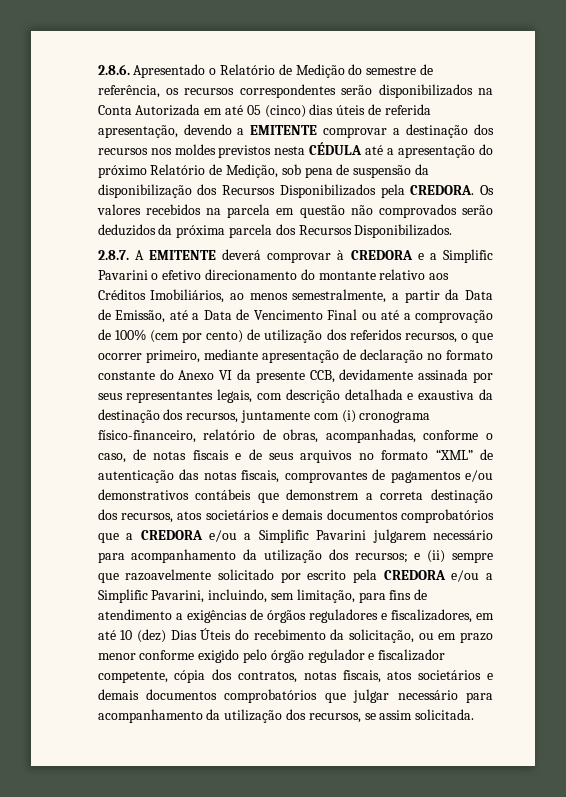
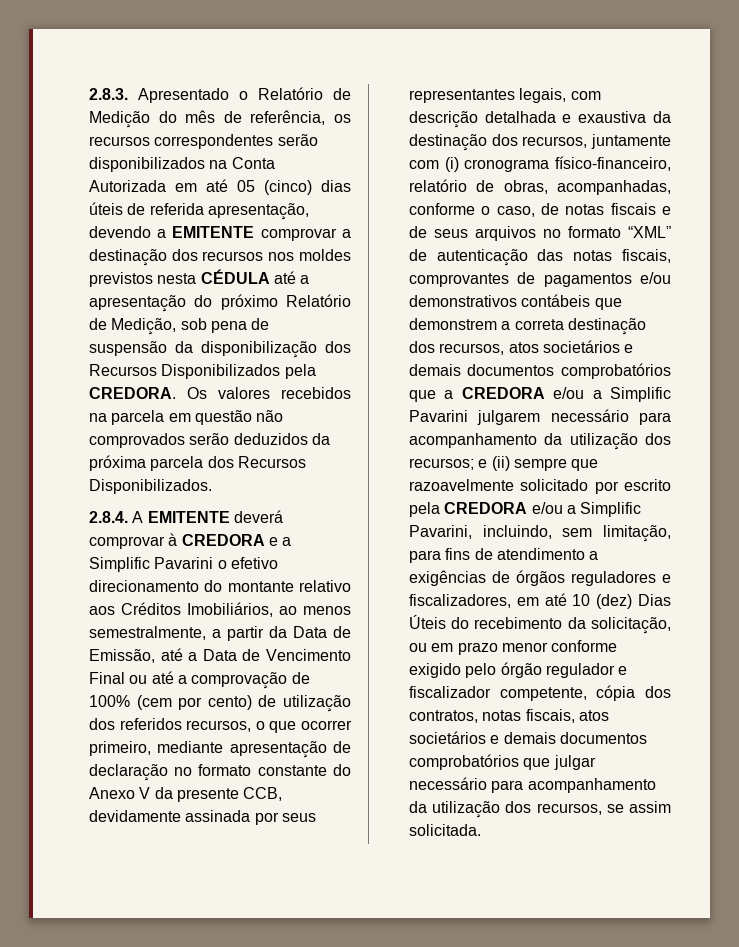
[97,64,130,75] 2.8.6. -> [88,88,128,100] 2.8.3.
[366,66,417,75] semestre -> [185,110,216,123] mês
[97,250,129,260] 2.8.7. -> [88,511,128,523] 2.8.4.
[219,370,233,380] VI -> [139,787,151,799] V

